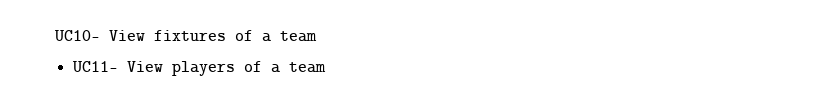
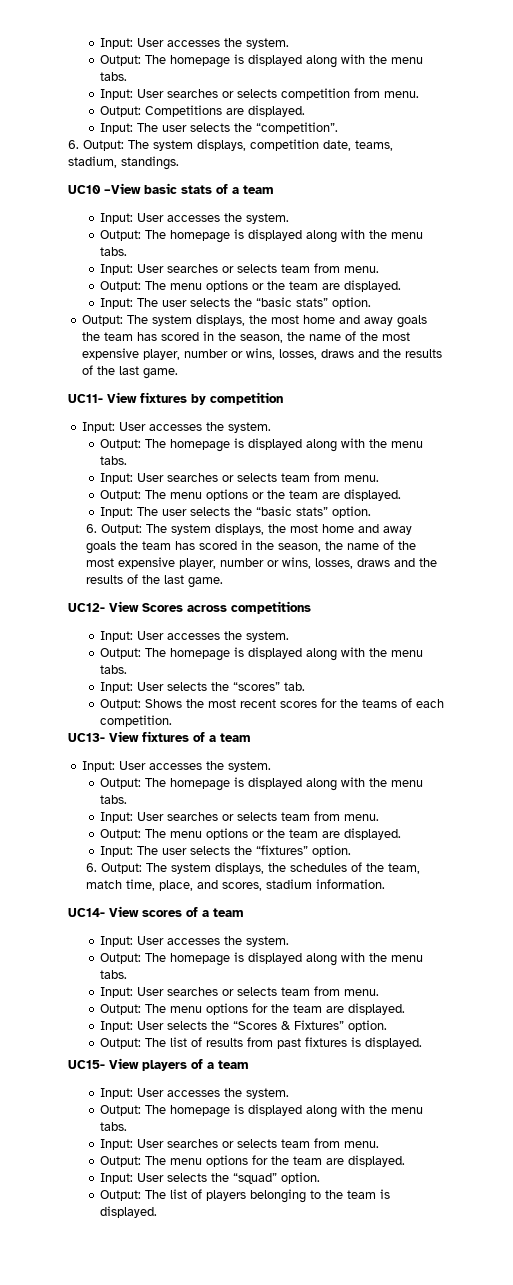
[54,30,100,41] UC10- -> [100,38,290,49] [100,54,424,68] [100,72,128,81] [100,88,420,100] [100,105,306,117] [100,122,339,134] [68,139,393,151] [68,156,179,170] [68,183,274,194] [100,213,290,224] [100,229,424,243] [100,247,128,256] [100,263,380,275] [100,280,402,292] [100,297,372,309] [82,314,428,328] [82,331,411,343] [82,348,443,360] [82,365,179,379] [68,392,283,405] [82,422,272,433] [100,438,424,452] [100,456,128,465] [100,472,380,484] [100,489,402,501] [100,506,372,518] [86,523,413,535] [86,540,417,554] [86,557,438,569] [86,574,224,588] [68,601,311,614] [100,631,290,642] [100,647,424,661] [100,665,128,674] [100,682,306,693] [100,698,445,710] [100,715,173,727] [68,733,105,742] Input: User accesses the system. // Output: The homepage is displayed along with the menu tabs. // Input: User searches or selects competition from menu. // Output: Competitions are displayed. // Input: The user selects the “competition”. // 6. Output: The system displays, competition date, teams, stadium, standings. // UC10 –View basic stats of a team // Input: User accesses the system. // Output: The homepage is displayed along with the menu tabs. // Input: User searches or selects team from menu. // Output: The menu options or the team are displayed. // Input: The user selects the “basic stats” option. // Output: The system displays, the most home and away goals the team has scored in the season, the name of the most expensive player, number or wins, losses, draws and the results of the last game. // UC11- View fixtures by competition // Input: User accesses the system. // Output: The homepage is displayed along with the menu tabs. // Input: User searches or selects team from menu. // Output: The menu options or the team are displayed. // Input: The user selects the “basic stats” option. // 6. Output: The system displays, the most home and away goals the team has scored in the season, the name of the most expensive player, number or wins, losses, draws and the results of the last game. // UC12- View Scores across competitions // Input: User accesses the system. // Output: The homepage is displayed along with the menu tabs. // Input: User selects the “scores” tab. // Output: Shows the most recent scores for the teams of each competition. // UC13-
[72,61,119,72] UC11- -> [82,761,272,772] [100,777,424,791] [100,795,128,804] [100,811,380,823] [100,828,402,840] [100,845,352,857] [86,862,421,874] [86,879,386,891] [68,906,244,917] [100,936,290,947] [100,952,424,966] [100,970,128,979] [100,986,380,998] [100,1003,406,1015] [100,1020,388,1032] [100,1037,423,1049] [68,1060,105,1069] Input: User accesses the system. // Output: The homepage is displayed along with the menu tabs. // Input: User searches or selects team from menu. // Output: The menu options or the team are displayed. // Input: The user selects the “fixtures” option. // 6. Output: The system displays, the schedules of the team, match time, place, and scores, stadium information. // UC14- View scores of a team // Input: User accesses the system. // Output: The homepage is displayed along with the menu tabs. // Input: User searches or selects team from menu. // Output: The menu options for the team are displayed. // Input: User selects the “Scores & Fixtures” option. // Output: The list of results from past fixtures is displayed. // UC15-
(327, 67) none -> [100,1088,290,1099] [100,1104,424,1118] [100,1122,128,1131] [100,1138,380,1150] [100,1155,406,1167] [100,1172,321,1184] [100,1189,391,1203] [100,1206,158,1218] // Input: User accesses the system. // Output: The homepage is displayed along with the menu tabs. // Input: User searches or selects team from menu. // Output: The menu options for the team are displayed. // Input: User selects the “squad” option. // Output: The list of players belonging to the team is displayed.

